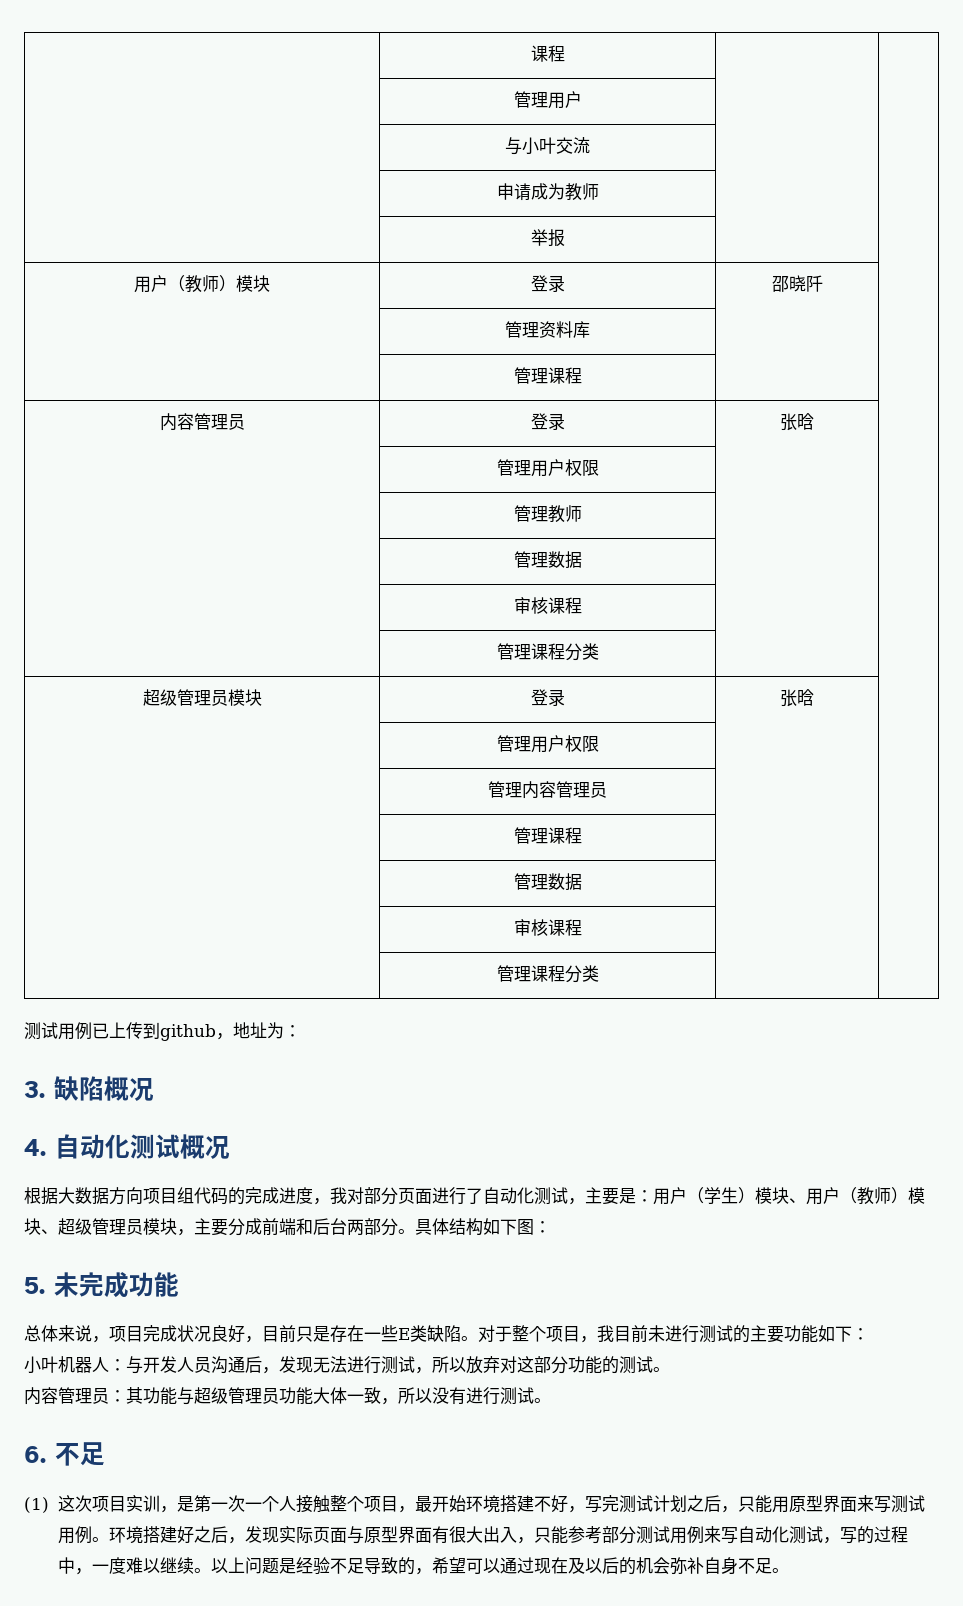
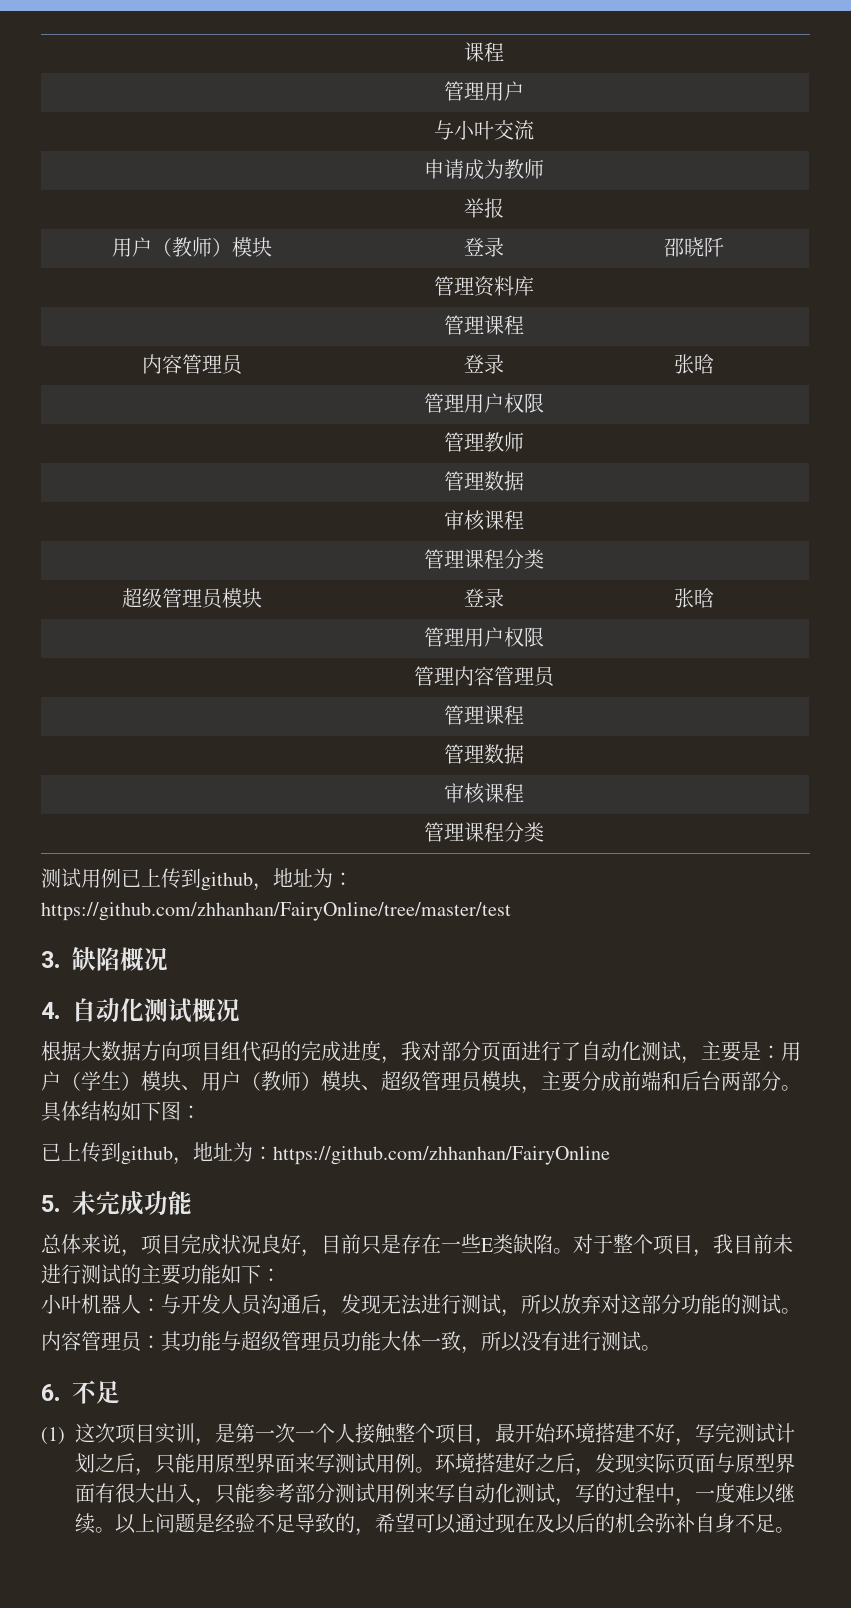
(301, 1031) none -> [41,902,511,921] https://github.com/zhhanhan/FairyOnline/tree/master/test
(551, 1227) none -> [41,1142,610,1165] // 已上传到github，地址为：https://github.com/zhhanhan/FairyOnline

